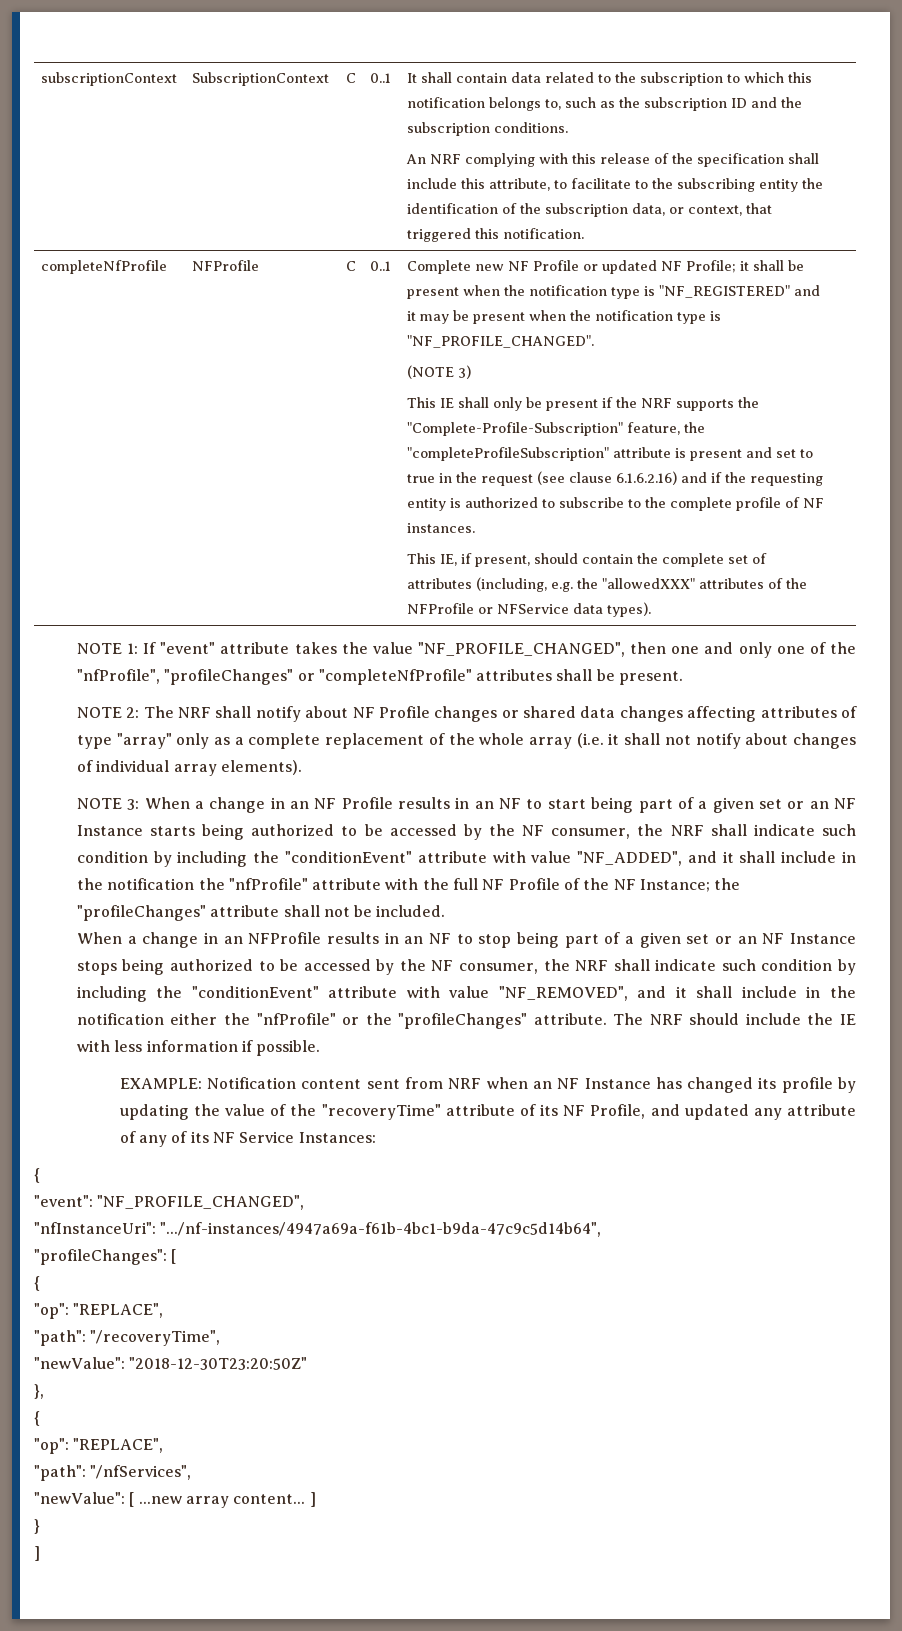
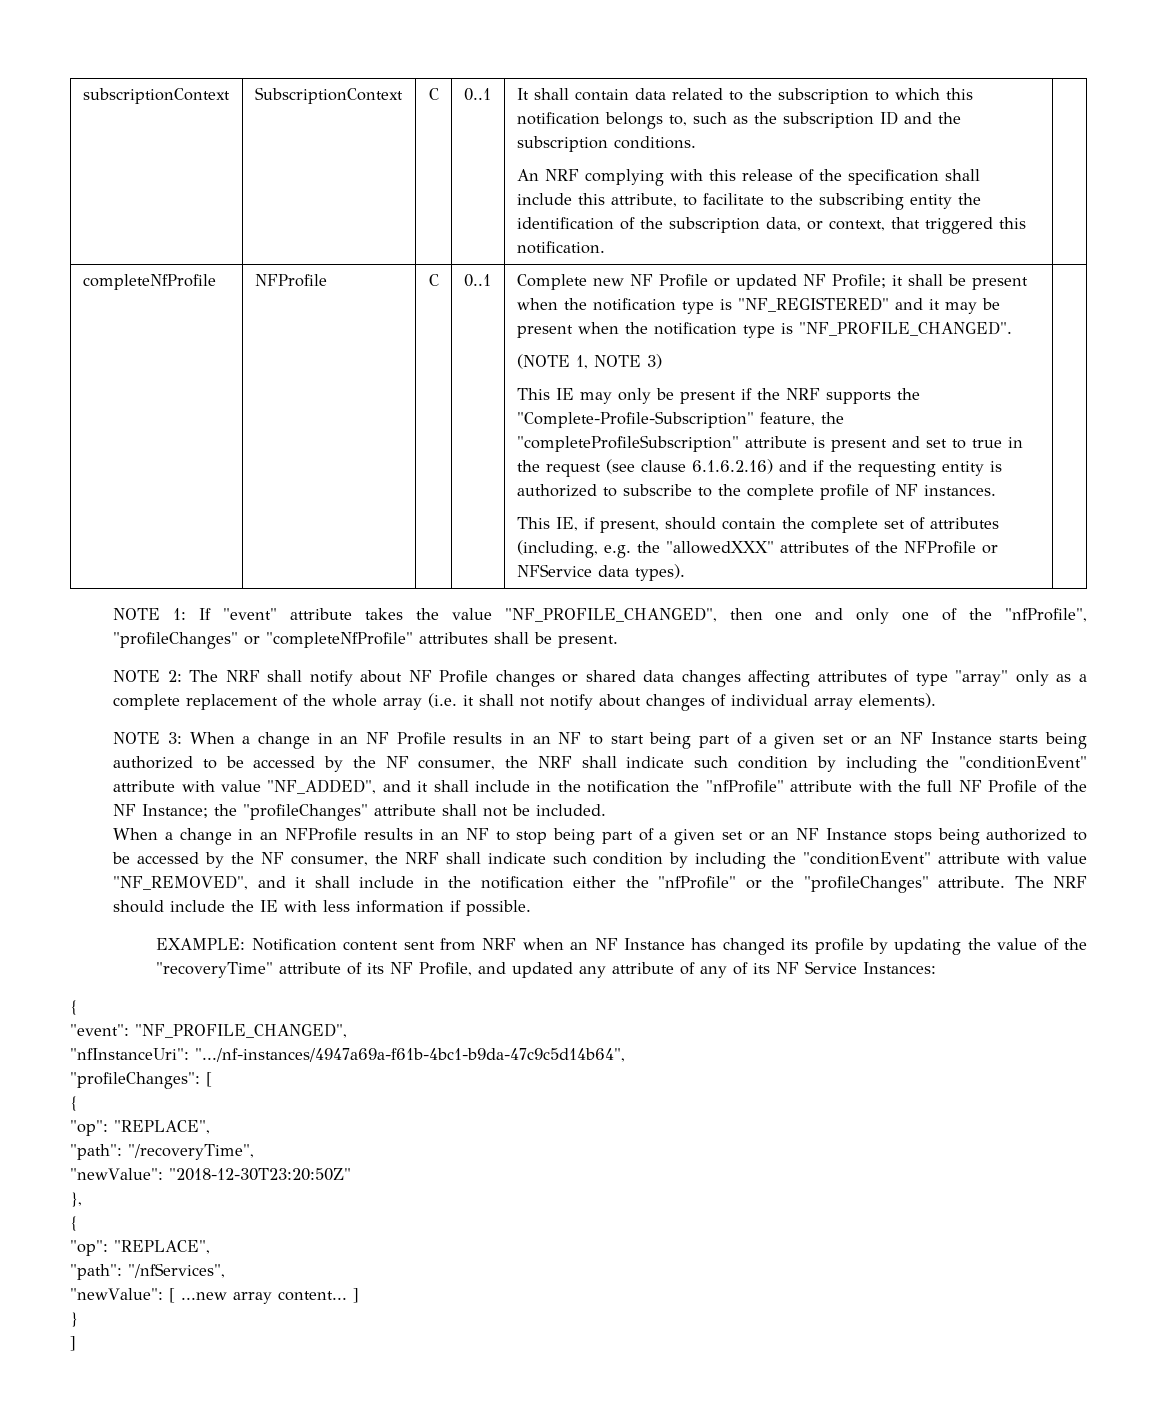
(455, 372) none -> [575,355,641,369] 1, NOTE
[458,397,490,408] shall -> [579,392,612,404] may

